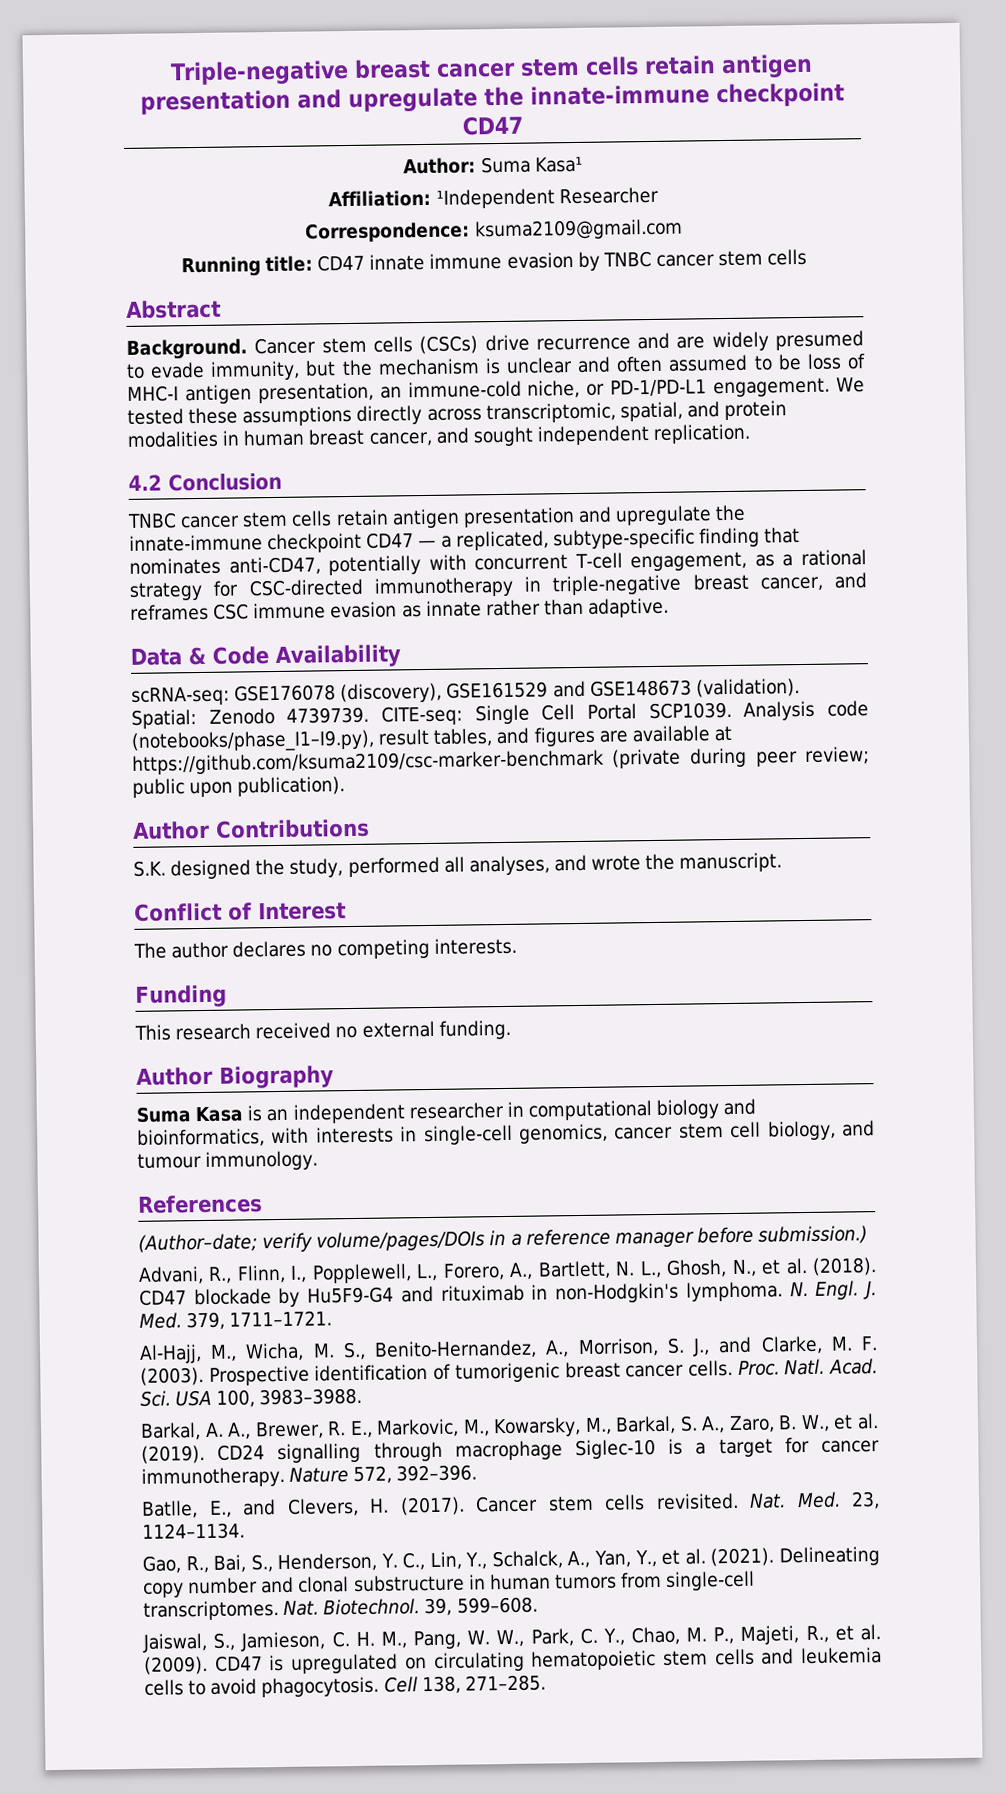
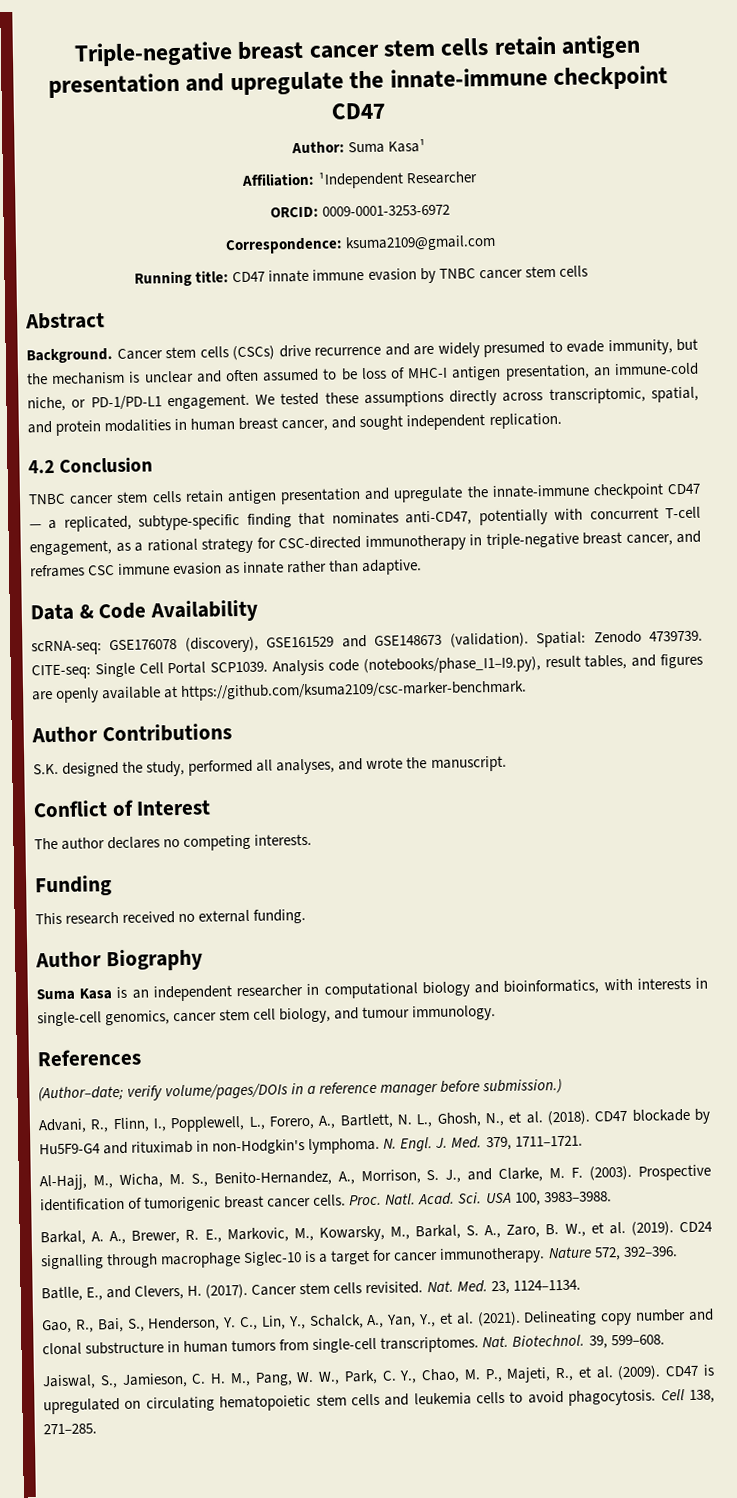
(659, 195) none -> [269,204,451,218] // ORCID: 0009-0001-3253-6972
(628, 736) none -> [55,687,100,703] openly
[132,746,870,775] [132,776,346,798] https://github.com/ksuma2109/csc-marker-benchmark (private during peer review; public upon publication). -> [180,680,528,701] https://github.com/ksuma2109/csc-marker-benchmark.

